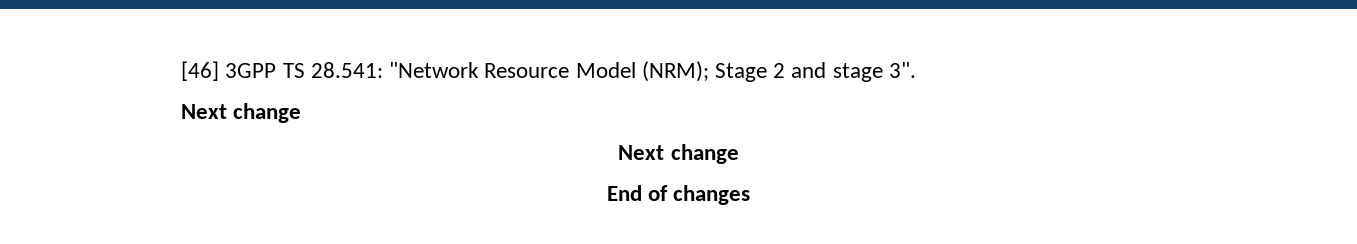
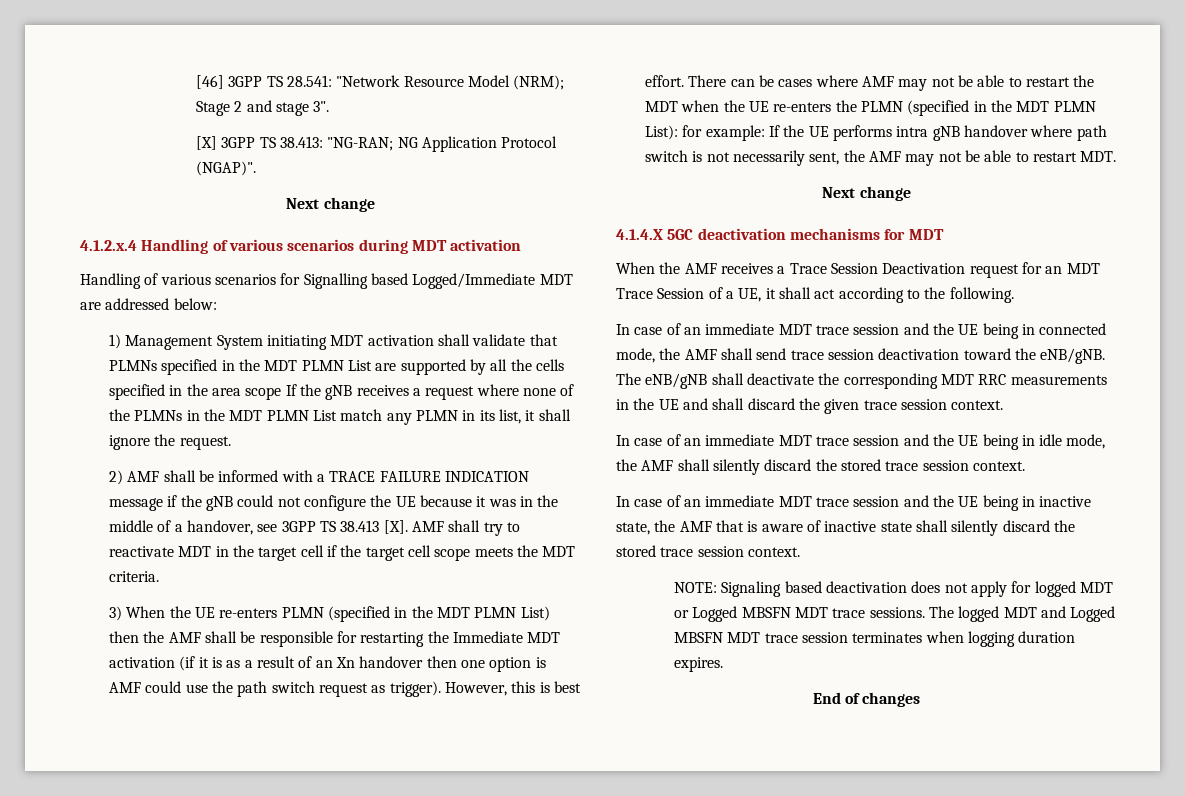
[181,103,302,123] [618,144,739,164] Next change // Next change -> [196,136,558,152] [196,161,257,176] [286,197,375,212] [80,239,522,254] [80,273,573,289] [80,298,217,310] [109,334,558,350] [109,359,564,375] [109,384,575,400] [109,409,571,425] [109,434,231,450] [109,470,529,485] [109,495,559,511] [109,520,520,536] [109,545,576,561] [109,571,160,582] [109,606,550,622] [109,631,561,647] [109,656,546,672] [109,681,581,697] [645,75,1095,91] [645,100,1096,116] [645,125,1107,141] [645,150,1117,166] [822,186,911,201] [616,228,944,240] [616,262,1100,278] [616,287,1014,303] [616,323,1107,339] [616,348,1106,364] [616,373,1107,389] [616,398,1004,414] [616,434,1106,450] [616,459,1025,475] [616,495,1092,511] [616,520,1075,536] [616,545,800,557] [674,581,1113,597] [674,606,1116,622] [674,631,1076,647] [674,657,724,672] [X] 3GPP TS 38.413: "NG-RAN; NG Application Protocol (NGAP)". // Next change // 4.1.2.x.4 Handling of various scenarios during MDT activation // Handling of various scenarios for Signalling based Logged/Immediate MDT are addressed below: // 1) Management System initiating MDT activation shall validate that PLMNs specified in the MDT PLMN List are supported by all the cells specified in the area scope If the gNB receives a request where none of the PLMNs in the MDT PLMN List match any PLMN in its list, it shall ignore the request. // 2) AMF shall be informed with a TRACE FAILURE INDICATION message if the gNB could not configure the UE because it was in the middle of a handover, see 3GPP TS 38.413 [X]. AMF shall try to reactivate MDT in the target cell if the target cell scope meets the MDT criteria. // 3) When the UE re-enters PLMN (specified in the MDT PLMN List) then the AMF shall be responsible for restarting the Immediate MDT activation (if it is as a result of an Xn handover then one option is AMF could use the path switch request as trigger). However, this is best effort. There can be cases where AMF may not be able to restart the MDT when the UE re-enters the PLMN (specified in the MDT PLMN List): for example: If the UE performs intra gNB handover where path switch is not necessarily sent, the AMF may not be able to restart MDT. // Next change // 4.1.4.X 5GC deactivation mechanisms for MDT // When the AMF receives a Trace Session Deactivation request for an MDT Trace Session of a UE, it shall act according to the following. // In case of an immediate MDT trace session and the UE being in connected mode, the AMF shall send trace session deactivation toward the eNB/gNB. The eNB/gNB shall deactivate the corresponding MDT RRC measurements in the UE and shall discard the given trace session context. // In case of an immediate MDT trace session and the UE being in idle mode, the AMF shall silently discard the stored trace session context. // In case of an immediate MDT trace session and the UE being in inactive state, the AMF that is aware of inactive state shall silently discard the stored trace session context. // NOTE: Signaling based deactivation does not apply for logged MDT or Logged MBSFN MDT trace sessions. The logged MDT and Logged MBSFN MDT trace session terminates when logging duration expires.

